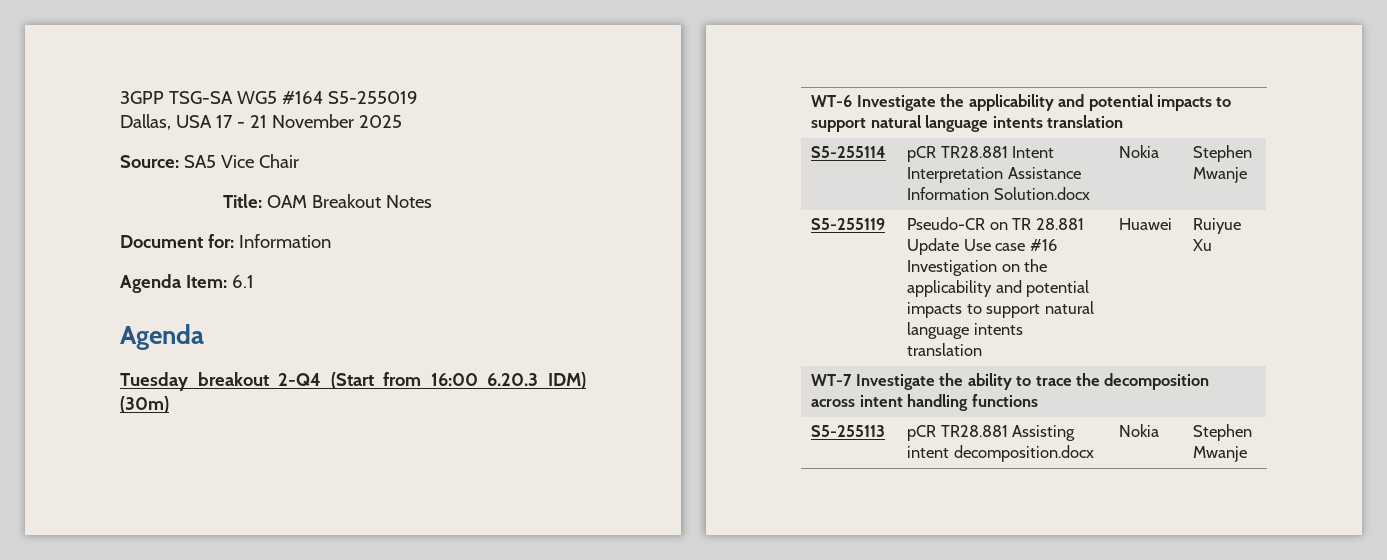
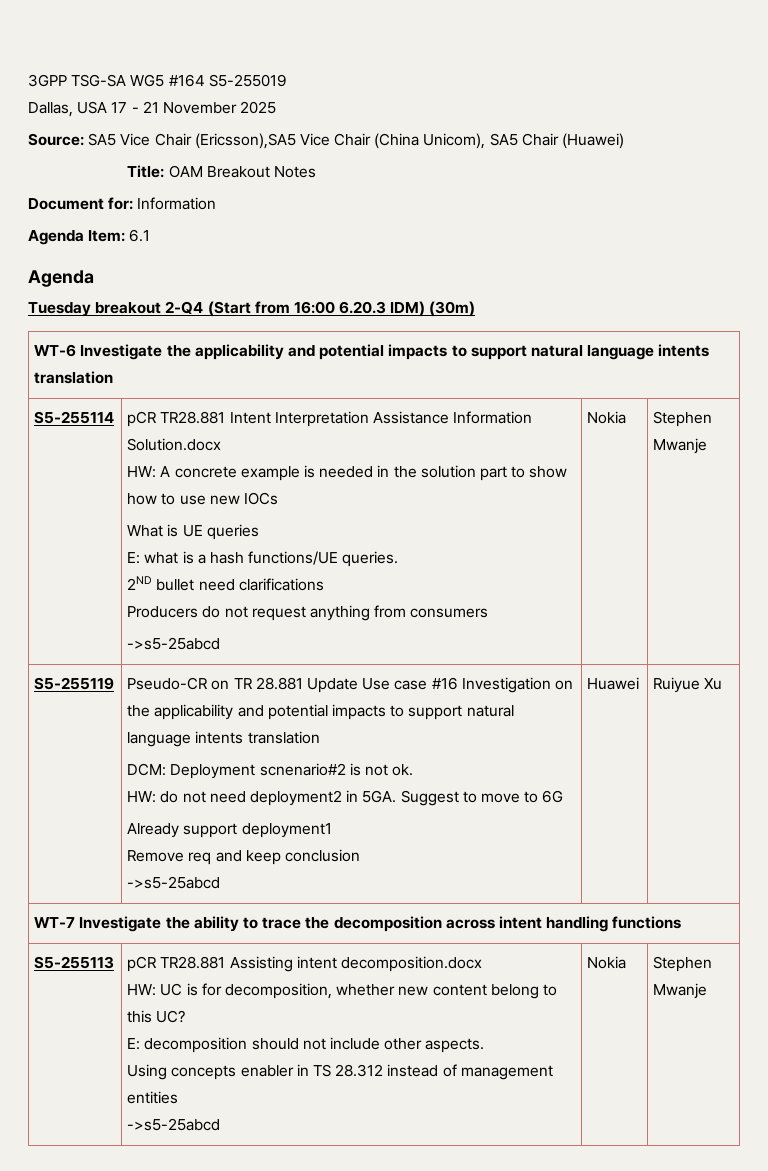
(299, 161) none -> [194,133,625,149] (Ericsson),SA5 Vice Chair (China Unicom), SA5 Chair (Huawei)
(1090, 193) none -> [127,465,568,481] [127,492,278,505] [127,524,259,540] [127,551,399,567] [127,576,324,591] [127,605,489,621] [127,637,221,650] // HW: A concrete example is needed in the solution part to show how to use new IOCs // What is UE queries // E: what is a hash functions/UE queries. // 2ND bullet need clarifications // Producers do not request anything from consumers // ->s5-25abcd
(983, 349) none -> [127,763,414,779] [127,790,564,806] [127,823,332,838] [127,849,360,865] [127,876,221,889] // DCM: Deployment scnenario#2 is not ok. // HW: do not need deployment2 in 5GA. Suggest to move to 6G // Already support deployment1 // Remove req and keep conclusion // ->s5-25abcd
(1094, 453) none -> [127,983,557,999] [127,1010,186,1023] [127,1037,485,1053] [127,1064,553,1080] [127,1091,179,1104] [127,1118,221,1131] // HW: UC is for decomposition, whether new content belong to this UC? // E: decomposition should not include other aspects. // Using concepts enabler in TS 28.312 instead of management entities // ->s5-25abcd

